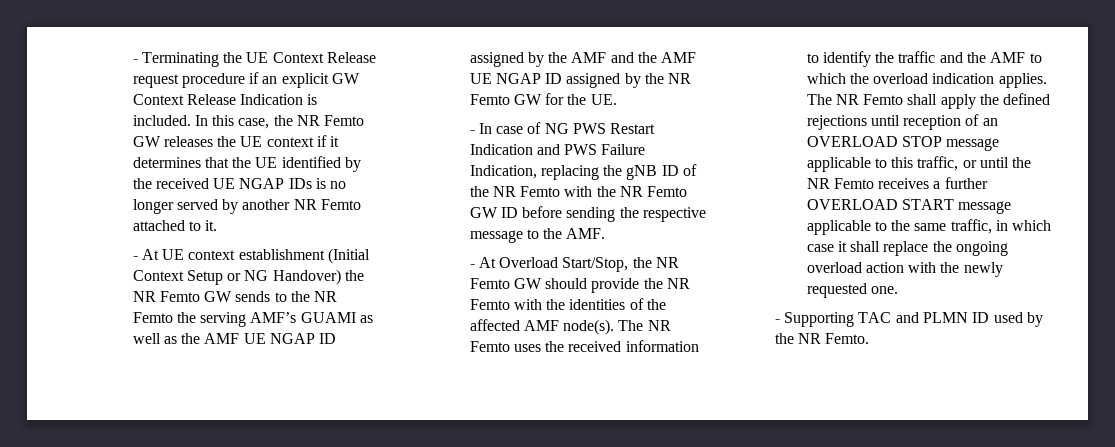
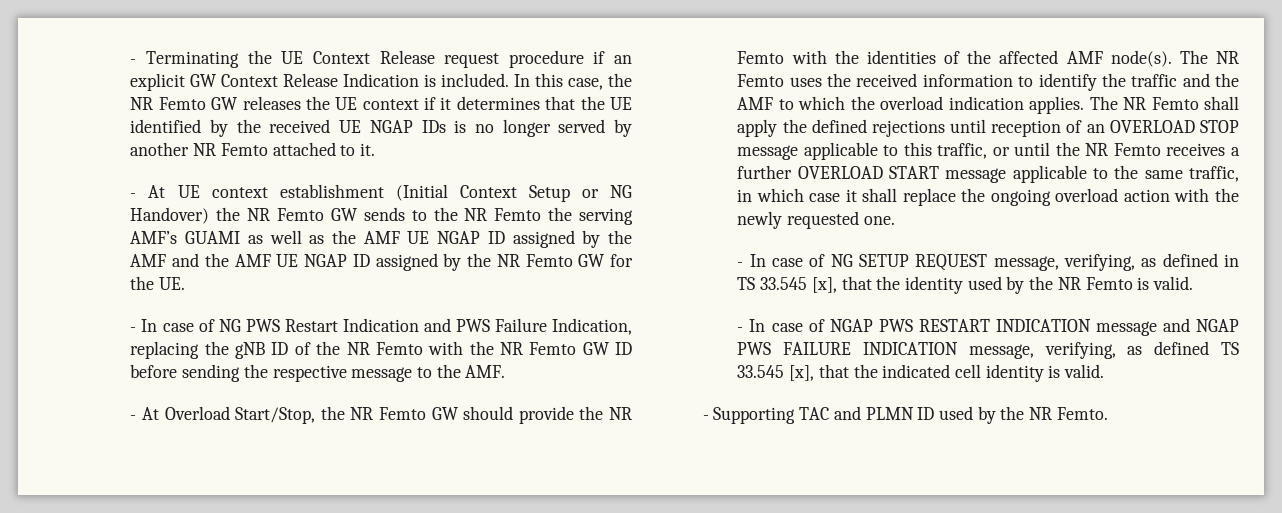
(898, 290) none -> [737,253,1239,271] [737,276,1194,294] [737,318,1239,336] [737,341,1239,359] [737,364,1105,382] // - In case of NG SETUP REQUEST message, verifying, as defined in TS 33.545 [x], that the identity used by the NR Femto is valid. // - In case of NGAP PWS RESTART INDICATION message and NGAP PWS FAILURE INDICATION message, verifying, as defined TS 33.545 [x], that the indicated cell identity is valid.

